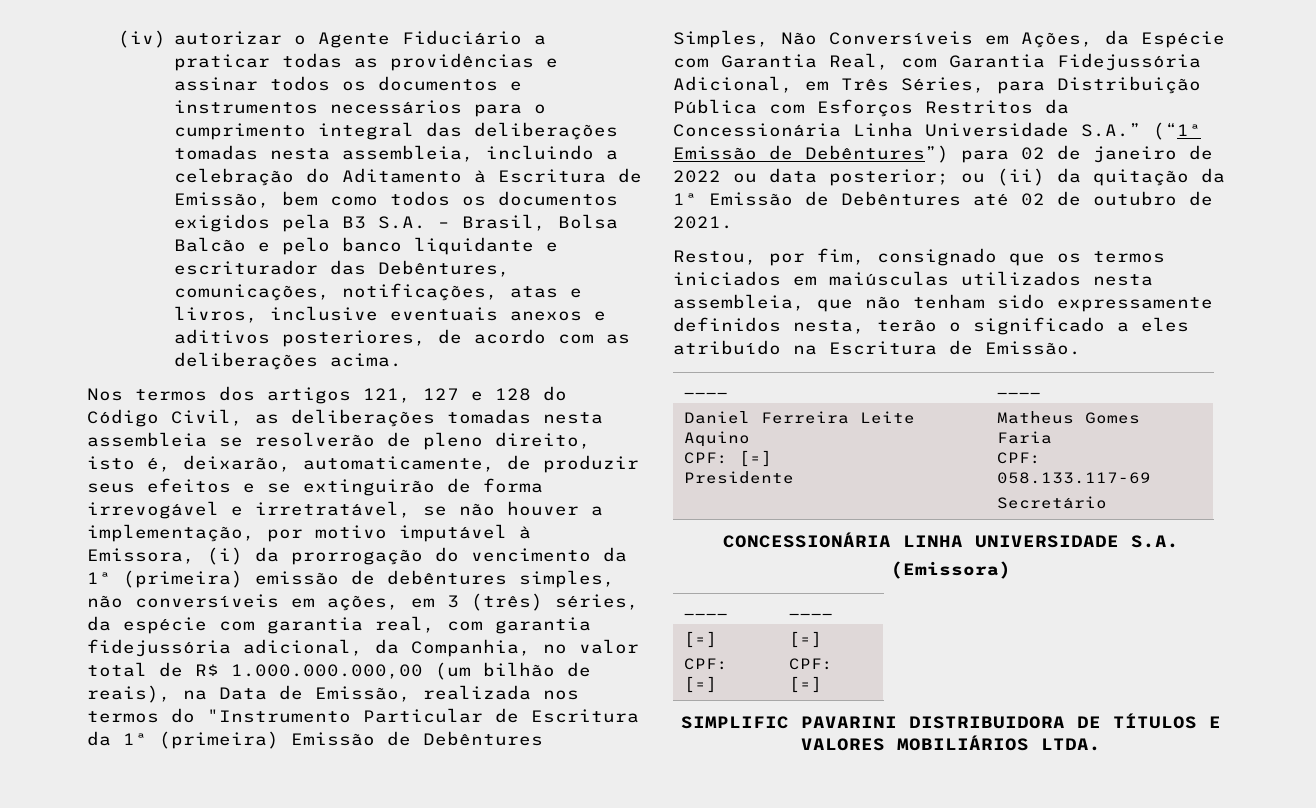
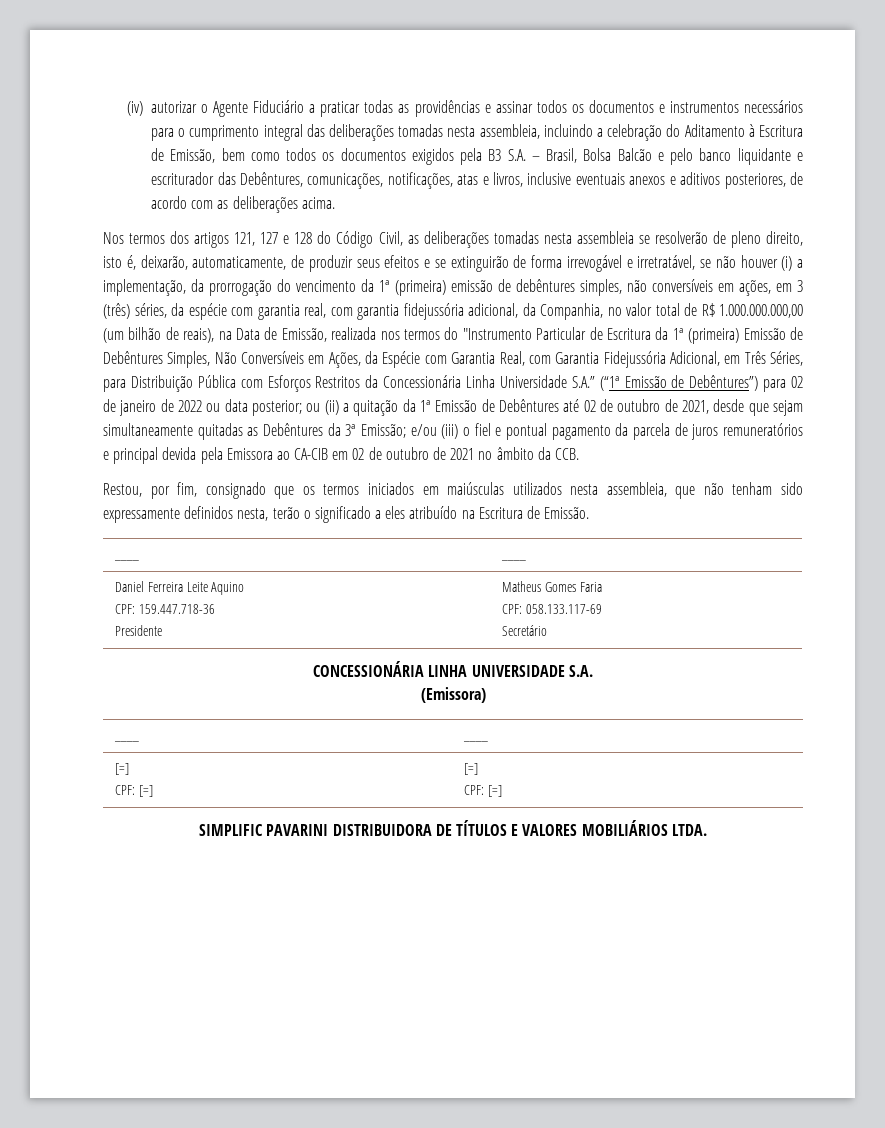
(579, 508) none -> [781,256,793,271] (i)
[267,524,531,542] [87,547,243,565] por motivo imputável à Emissora, (i) -> (186, 287) none
[1057,168,1081,183] da -> [343,403,349,412] a
[673,216,733,229] 2021. -> [682,399,804,416] [103,423,803,440] [103,447,579,464] 2021, desde que sejam simultaneamente quitadas as Debêntures da 3ª Emissão; e/ou (iii) o fiel e pontual pagamento da parcela de juros remuneratórios e principal devida pela Emissora ao CA-CIB em 02 de outubro de 2021 no âmbito da CCB.
[739,450,773,467] [=] -> [138,604,215,614] 159.447.718-36

